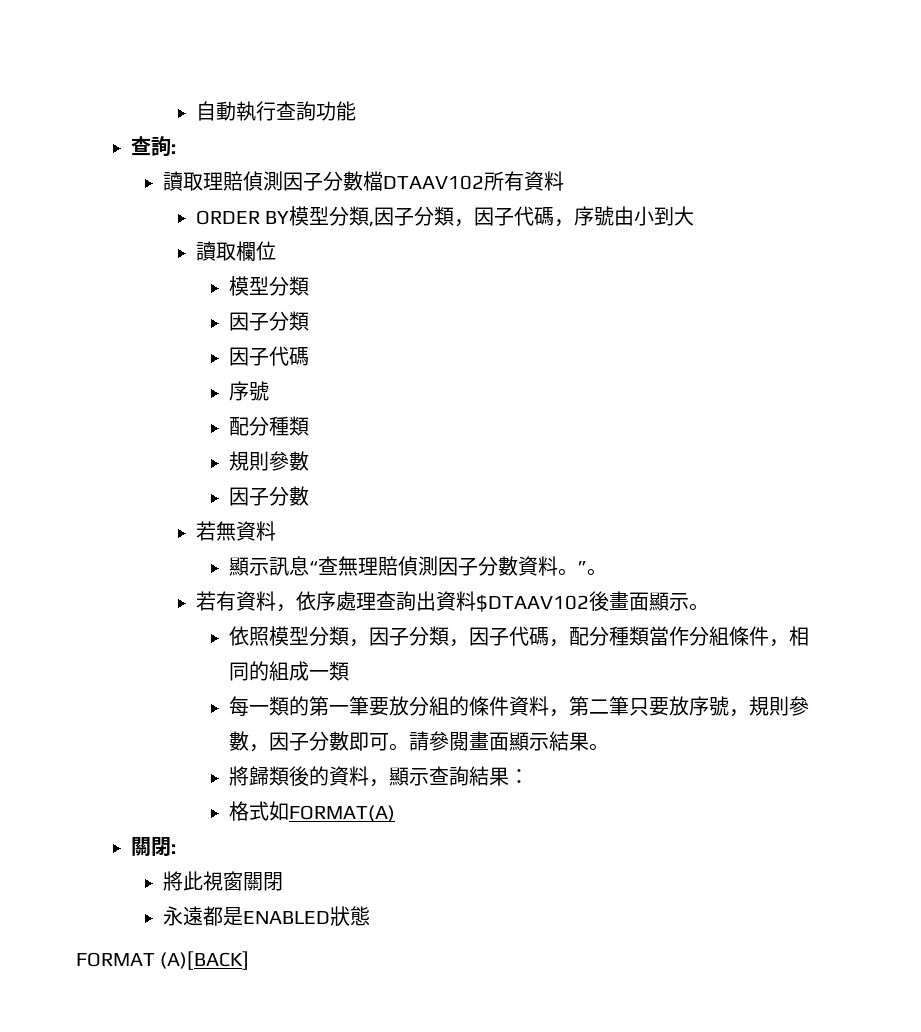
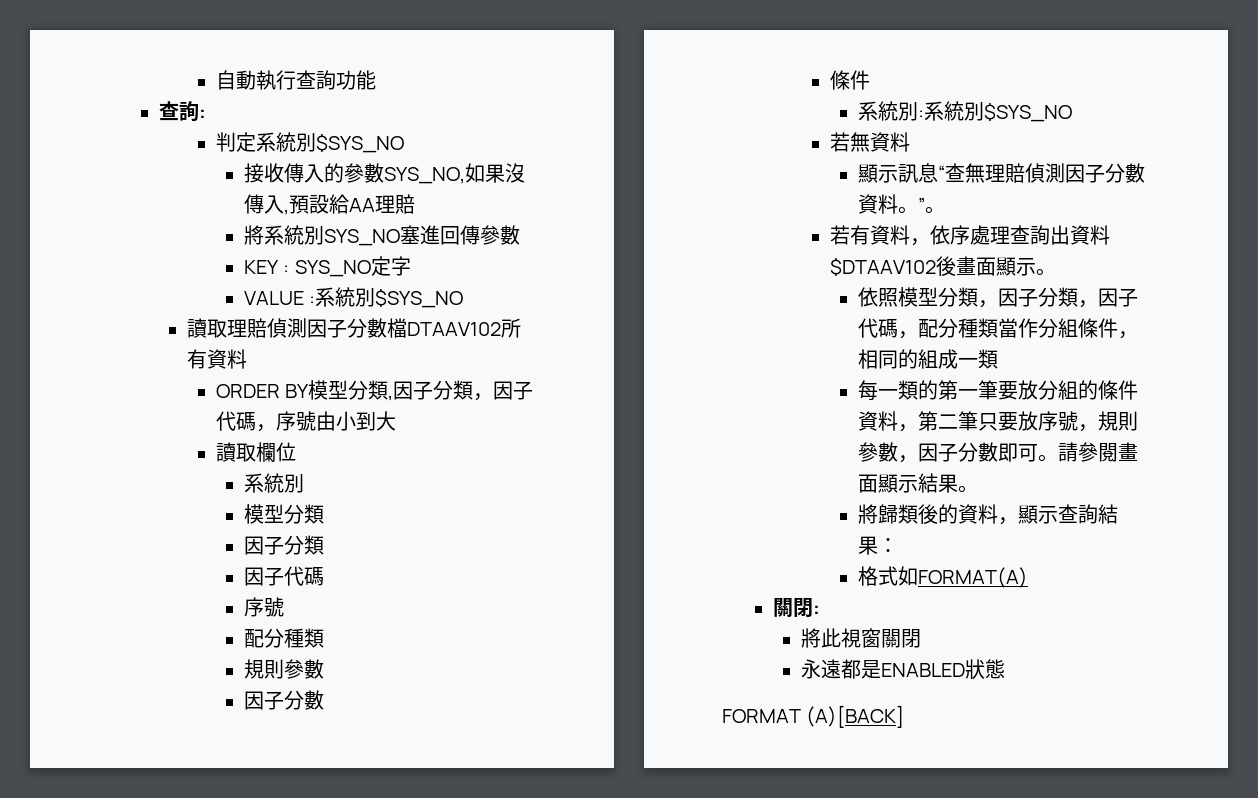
(176, 149) none -> [215,132,404,153] [244,163,526,184] [244,194,416,215] [244,225,521,246] [244,256,411,277] [244,287,464,308] // 判定系統別$SYS_NO // 接收傳入的參數SYS_NO,如果沒傳入,預設給AA理賠 // 將系統別SYS_NO塞進回傳參數 // KEY : SYS_NO定字 // VALUE :系統別$SYS_NO
(277, 251) none -> [244,473,305,493] // 系統別
(309, 496) none -> [829,70,870,90] [858,101,1073,122] // 條件 // 系統別:系統別$SYS_NO

